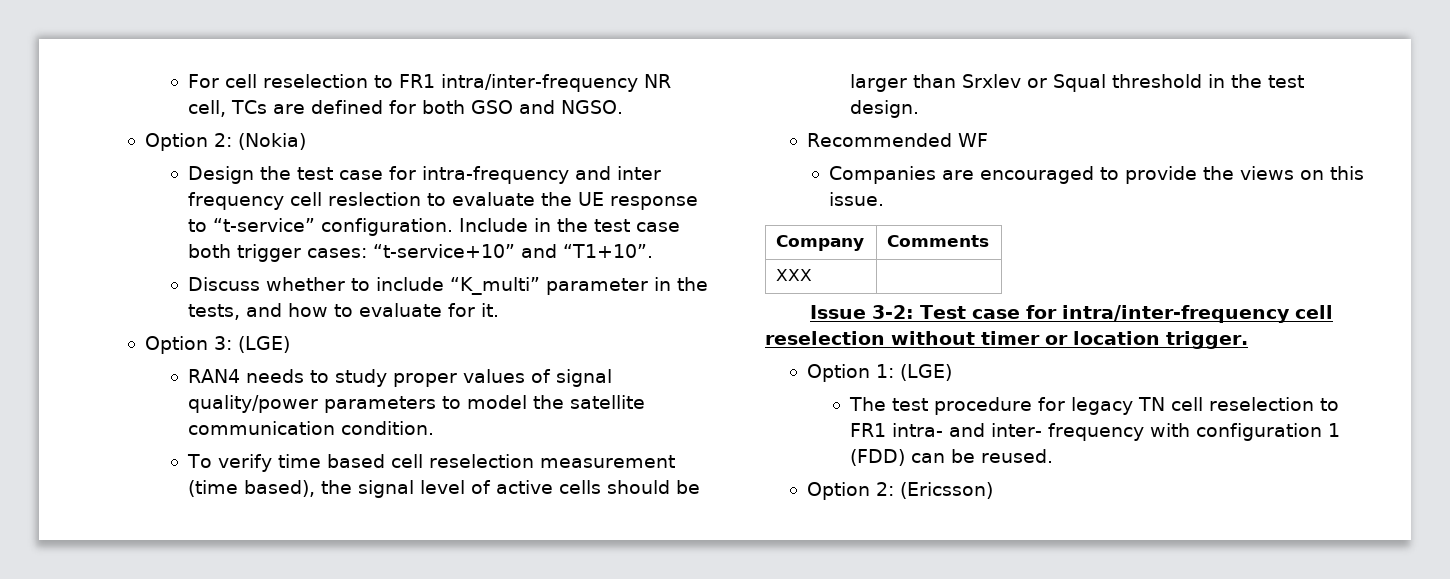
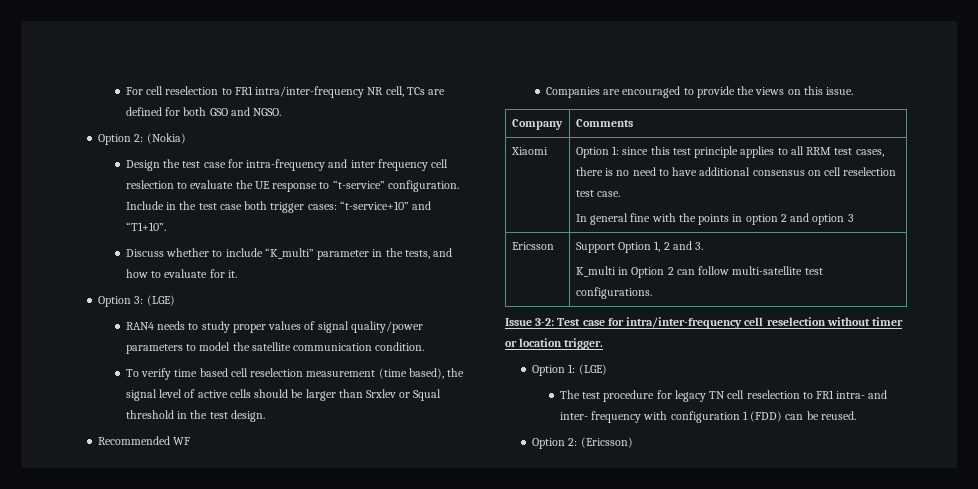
[776,269,813,281] XXX | -> [510,147,548,155] [575,146,884,158] [575,167,897,176] [575,190,621,197] [575,213,854,225] [511,242,554,250] [575,241,704,253] [575,266,823,278] [575,287,652,299] Xiaomi | Option 1: since this test principle applies to all RRM test cases, there is no need to have additional consensus on cell reselection test case. // In general fine with the points in option 2 and option 3 // Ericsson | Support Option 1, 2 and 3. // K_multi in Option 2 can follow multi-satellite test configurations.

